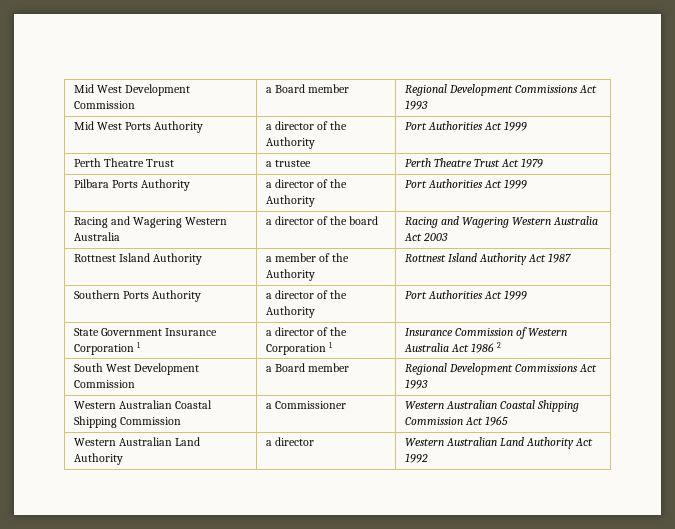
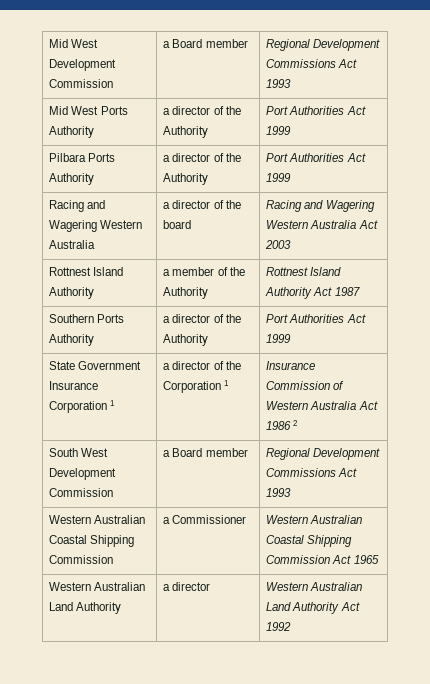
[73,158,174,167] [265,160,311,167] [404,158,544,168] // Perth Theatre Trust | a trustee | Perth Theatre Trust Act 1979 -> (292, 130) none

